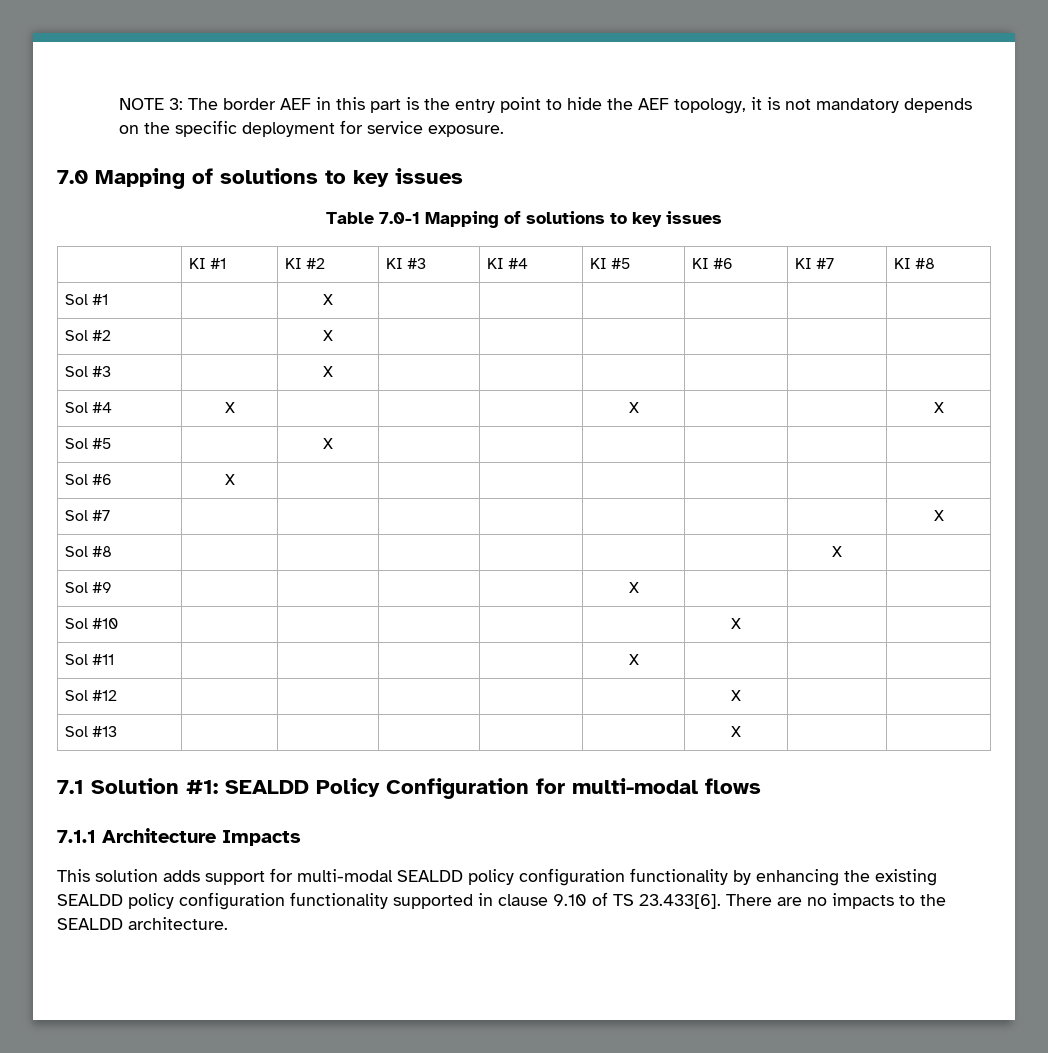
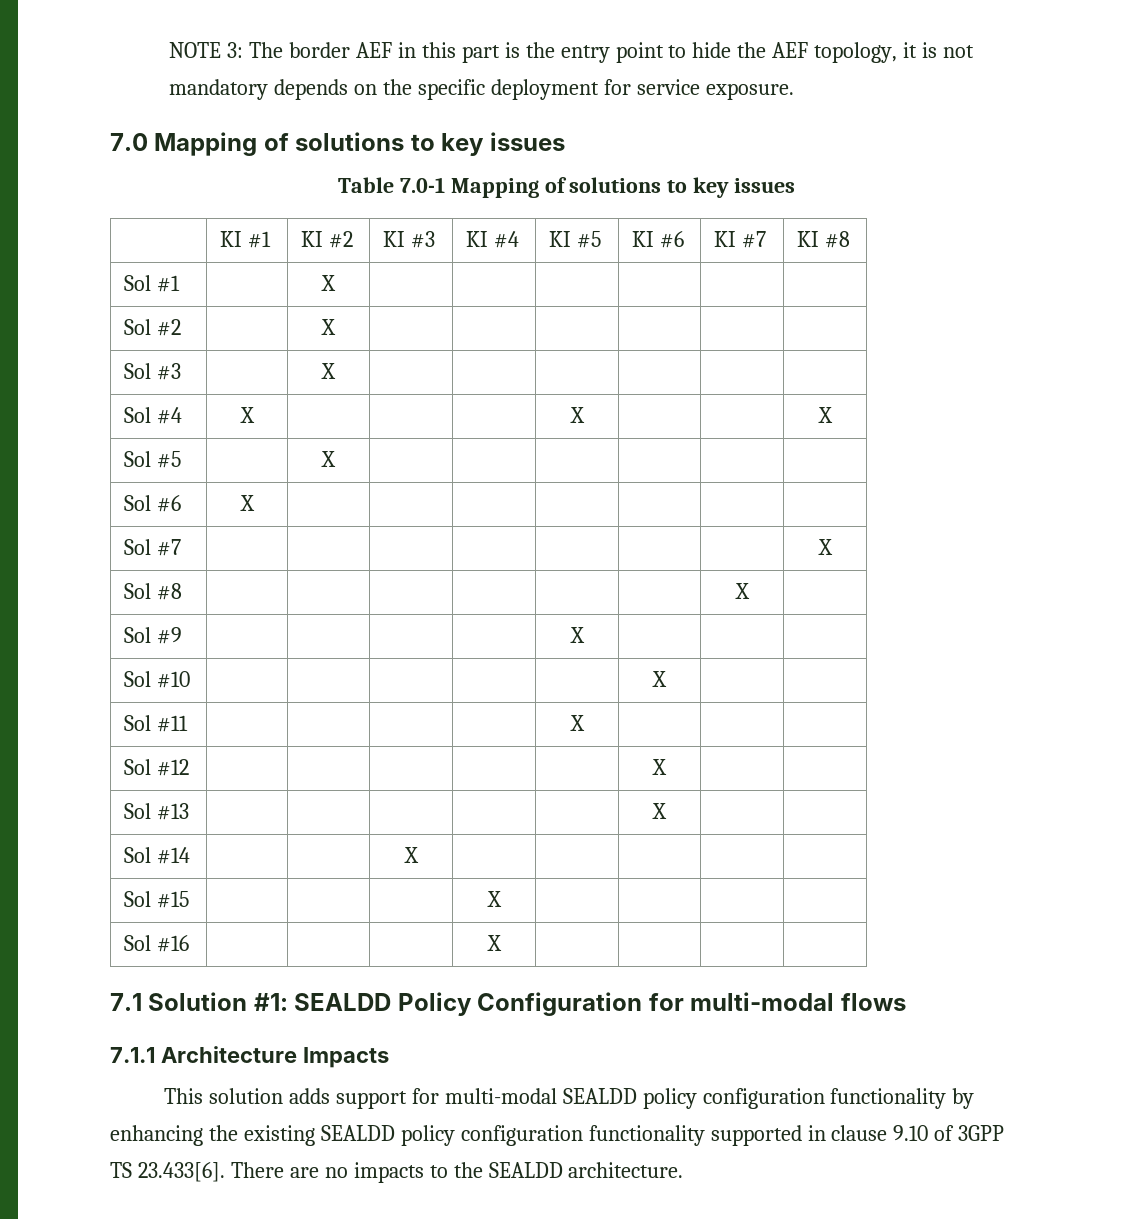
(741, 731) none -> [123,847,190,864] [403,847,419,863] [123,891,189,908] [486,891,502,907] [123,935,189,952] [486,935,502,951] // Sol #14 | | | X | | | | | // Sol #15 | | | | X | | | | // Sol #16 | | | | X | | | |
(608, 899) none -> [958,1125,1005,1141] 3GPP

